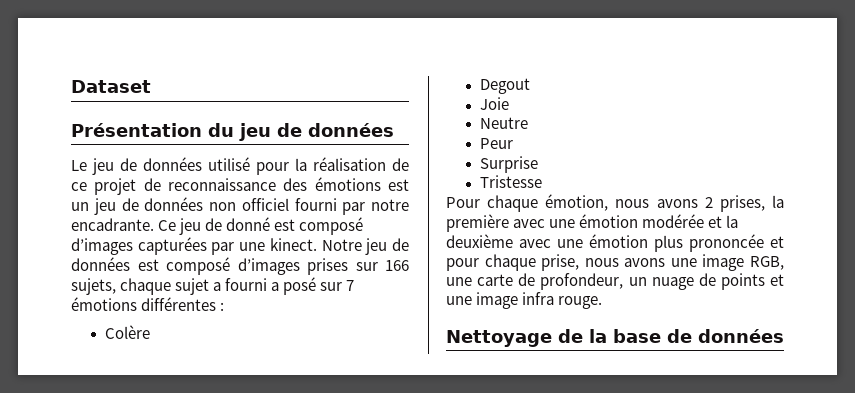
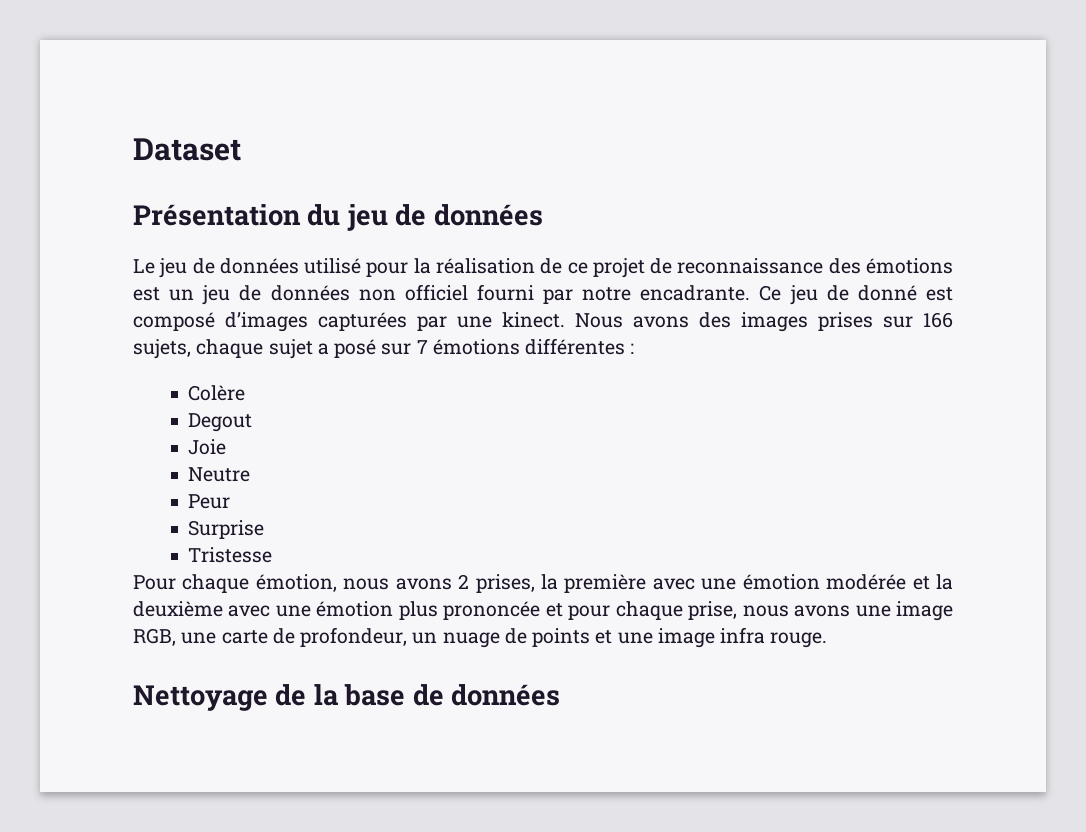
[321,238,410,255] [71,257,300,275] Notre jeu de données est composé d’images -> [575,312,808,332] Nous avons des images
[225,278,280,291] fourni a -> (329, 349) none

